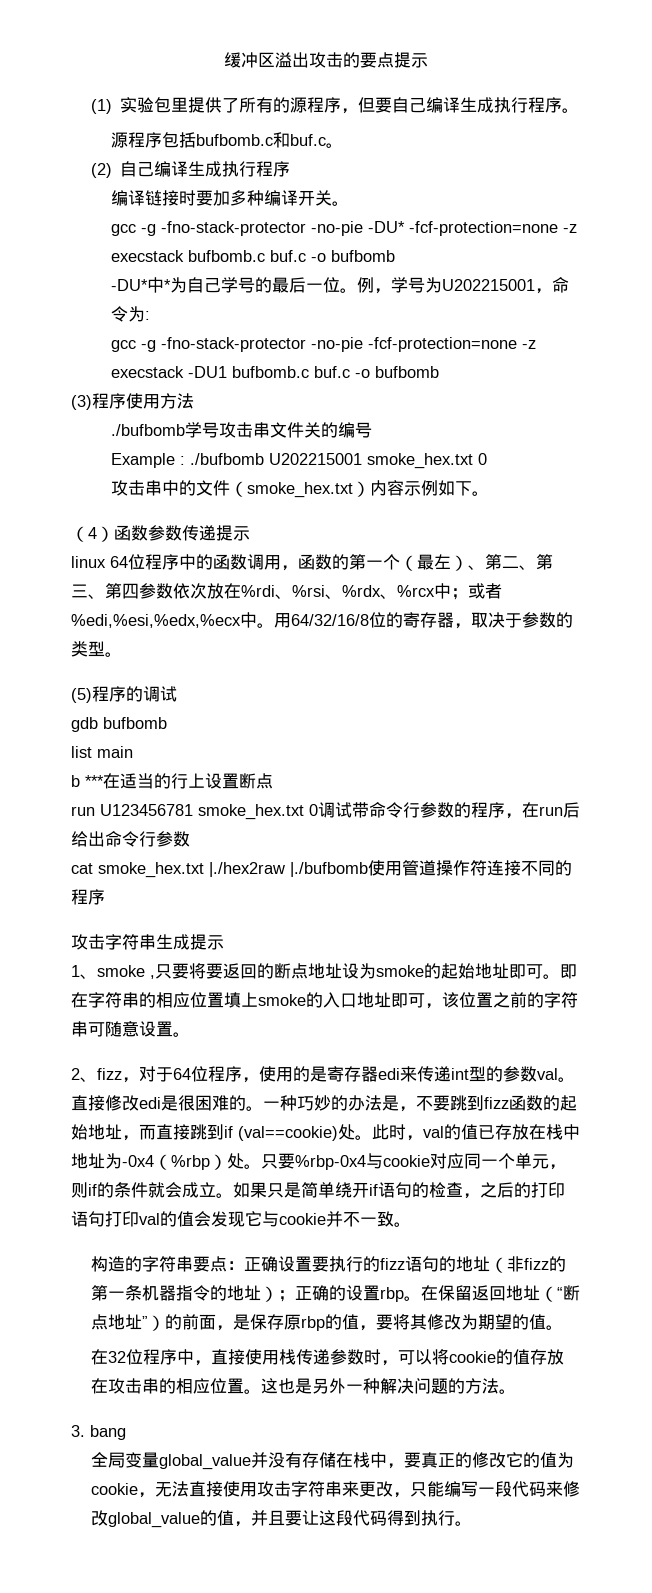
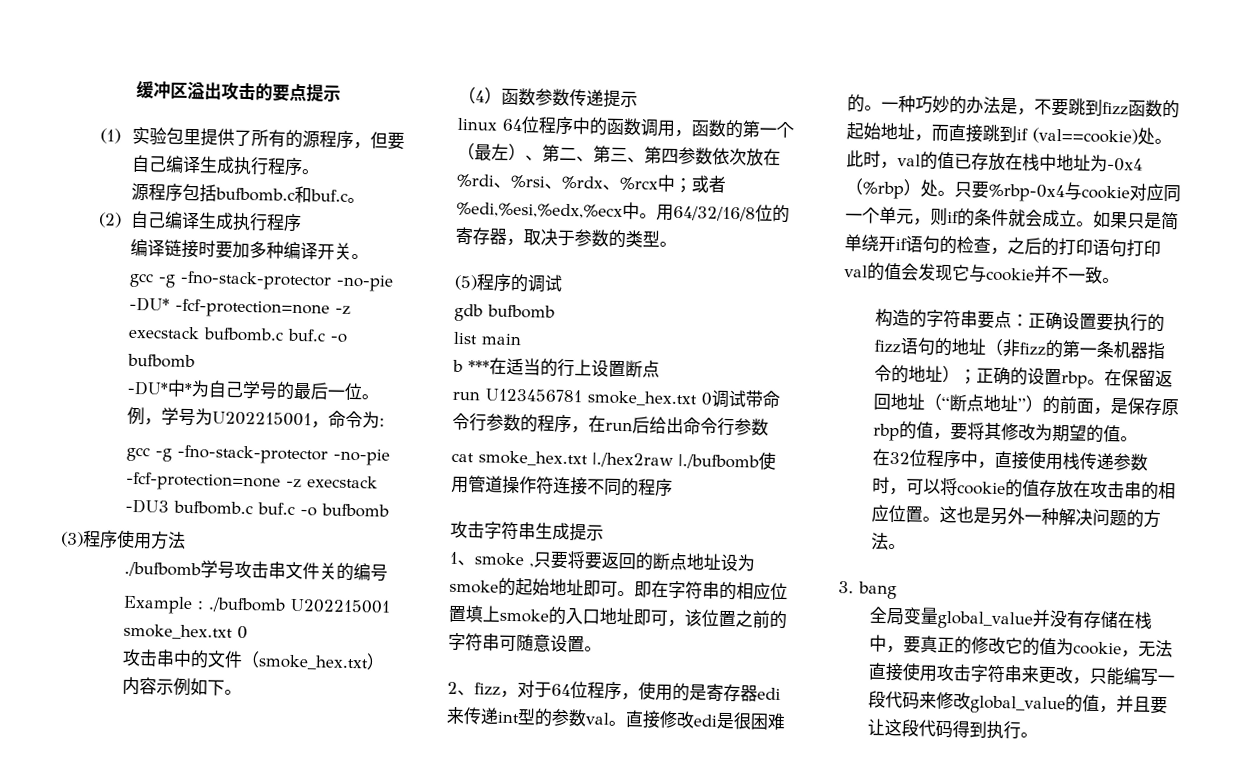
[188,366,228,378] -DU1 -> [124,498,169,514] -DU3

